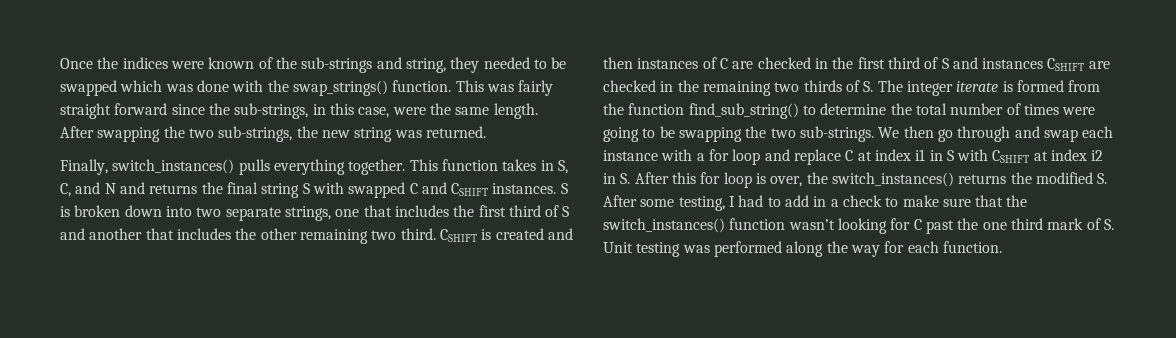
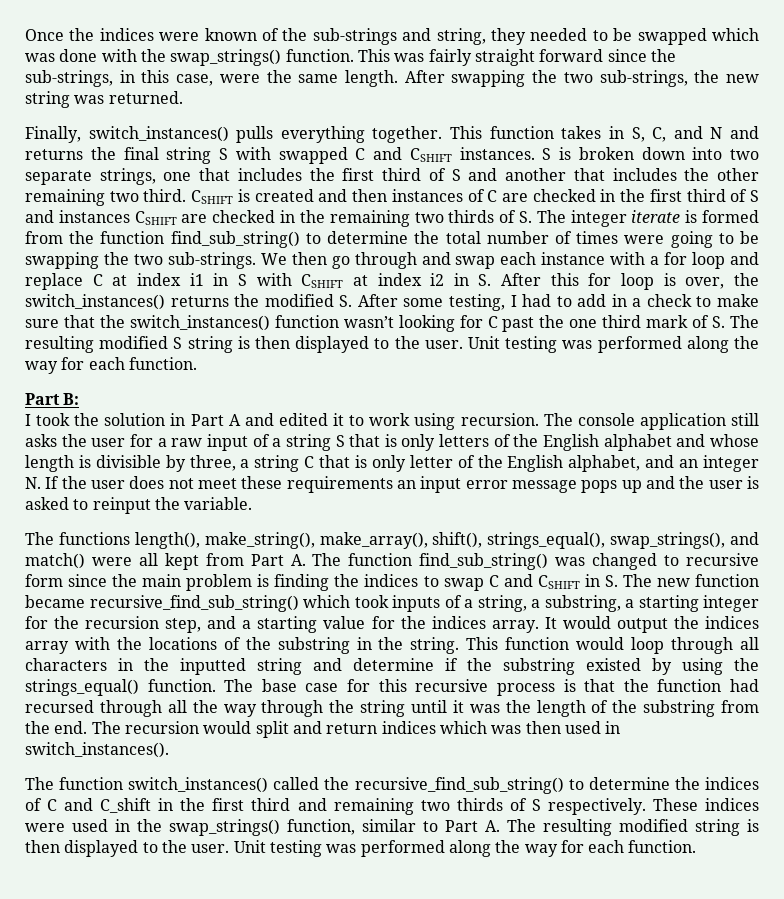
(1114, 224) none -> [730,315,759,328] [25,336,463,353] The resulting modified S string is then displayed to the user.
(1002, 247) none -> [25,393,80,405] [25,413,760,430] [25,434,759,451] [25,455,760,472] [25,476,760,493] [25,497,253,514] [25,532,759,549] [25,553,759,570] [25,574,759,591] [25,595,759,612] [25,616,759,633] [25,637,760,654] [25,658,759,675] [25,679,760,696] [25,700,759,717] [25,721,621,738] [25,742,169,758] [25,777,759,794] [25,798,759,815] [25,819,759,836] [25,840,697,857] // Part B: // I took the solution in Part A and edited it to work using recursion. The console application still asks the user for a raw input of a string S that is only letters of the English alphabet and whose length is divisible by three, a string C that is only letter of the English alphabet, and an integer N. If the user does not meet these requirements an input error message pops up and the user is asked to reinput the variable. // The functions length(), make_string(), make_array(), shift(), strings_equal(), swap_strings(), and match() were all kept from Part A. The function find_sub_string() was changed to recursive form since the main problem is finding the indices to swap C and CSHIFT in S. The new function became recursive_find_sub_string() which took inputs of a string, a substring, a starting integer for the recursion step, and a starting value for the indices array. It would output the indices array with the locations of the substring in the string. This function would loop through all characters in the inputted string and determine if the substring existed by using the strings_equal() function. The base case for this recursive process is that the function had recursed through all the way through the string until it was the length of the substring from the end. The recursion would split and return indices which was then used in switch_instances(). // The function switch_instances() called the recursive_find_sub_string() to determine the indices of C and C_shift in the first third and remaining two thirds of S respectively. These indices were used in the swap_strings() function, similar to Part A. The resulting modified string is then displayed to the user. Unit testing was performed along the way for each function.

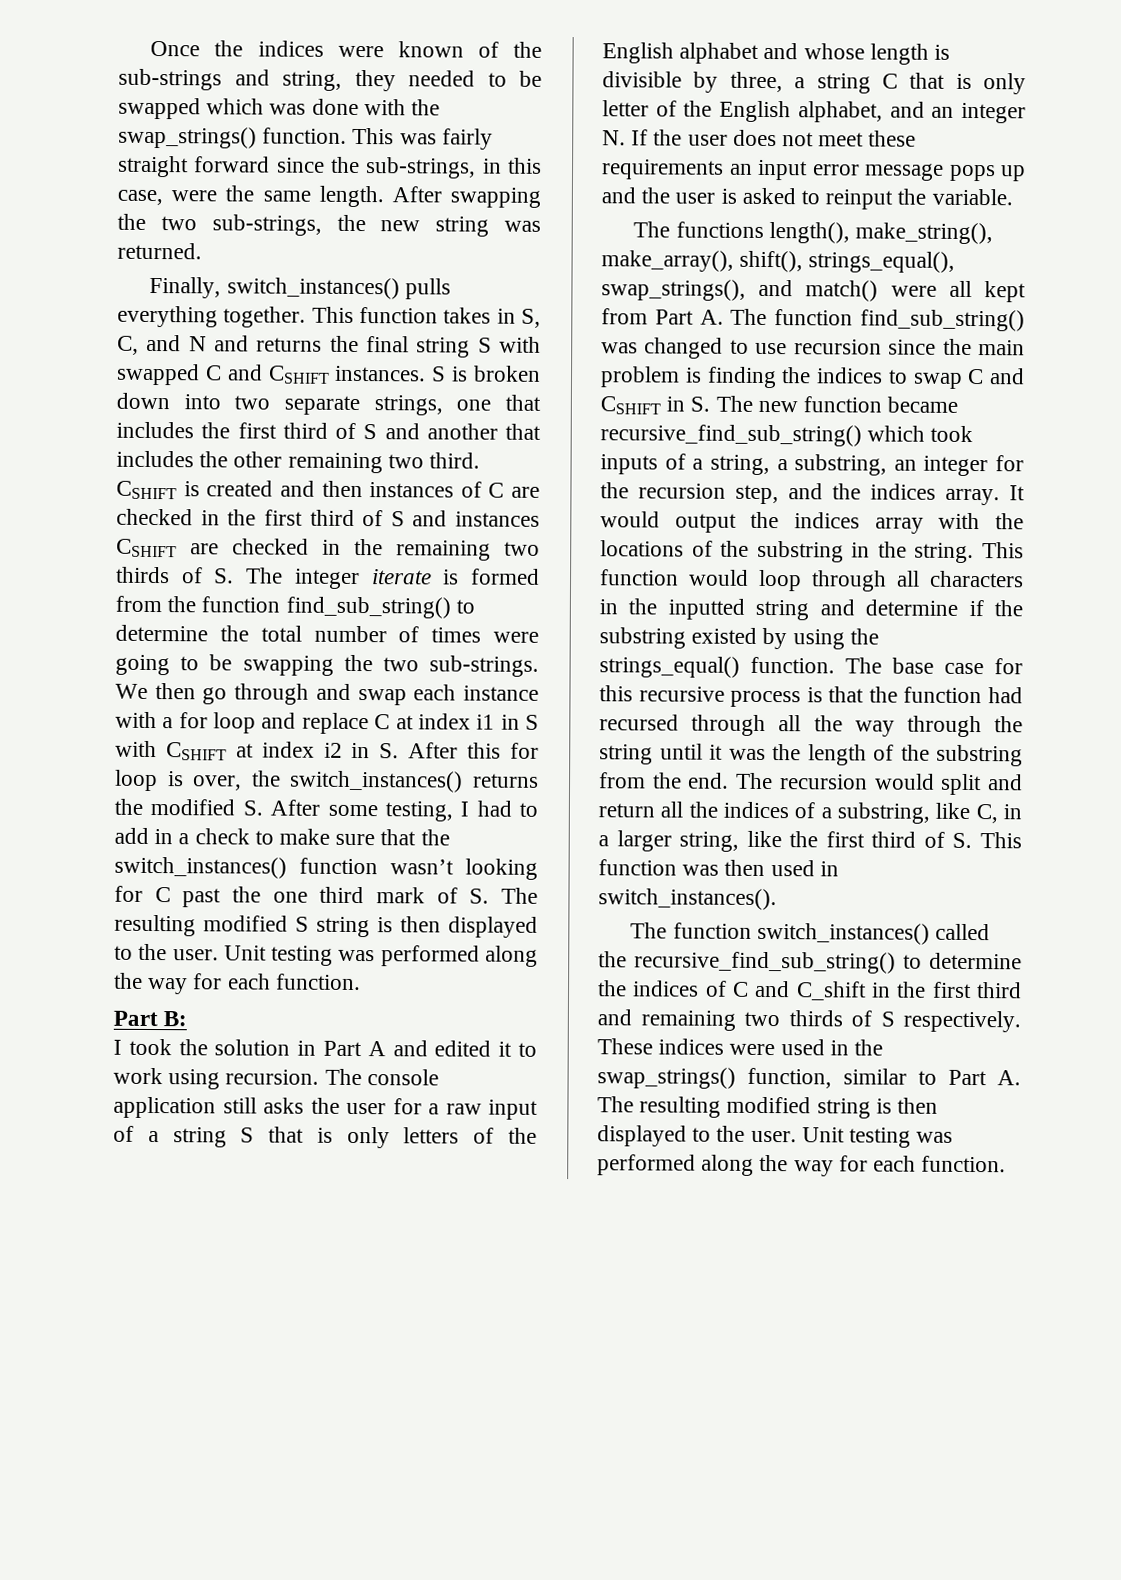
[685,553,759,566] [25,574,63,587] recursive form -> [755,339,882,355] use recursion
[625,595,699,612] a starting -> [893,459,917,471] an
[242,616,395,633] a starting value for -> (823, 491) none
[381,721,487,734] indices which -> [660,801,1022,824] [598,830,1022,852] [598,859,677,876] all the indices of a substring, like C, in a larger string, like the first third of S. This function

